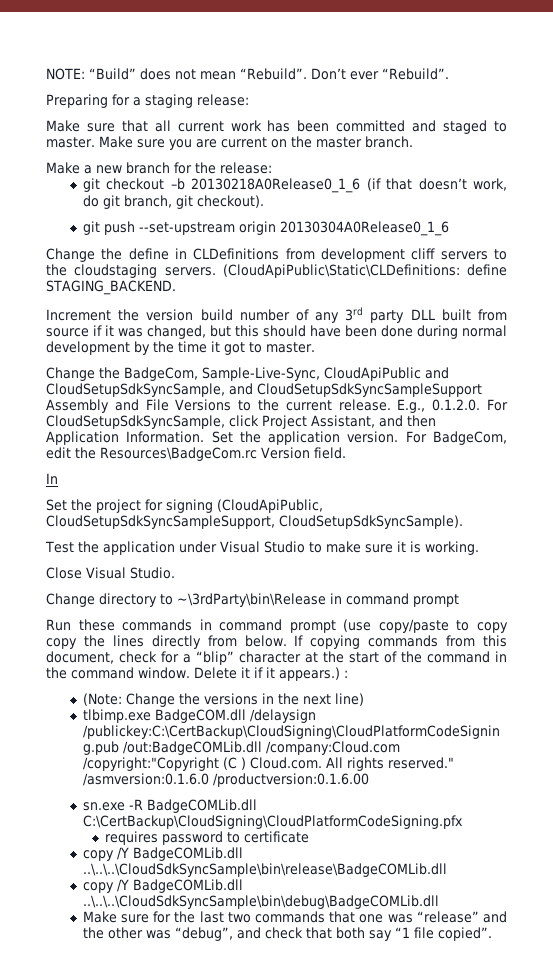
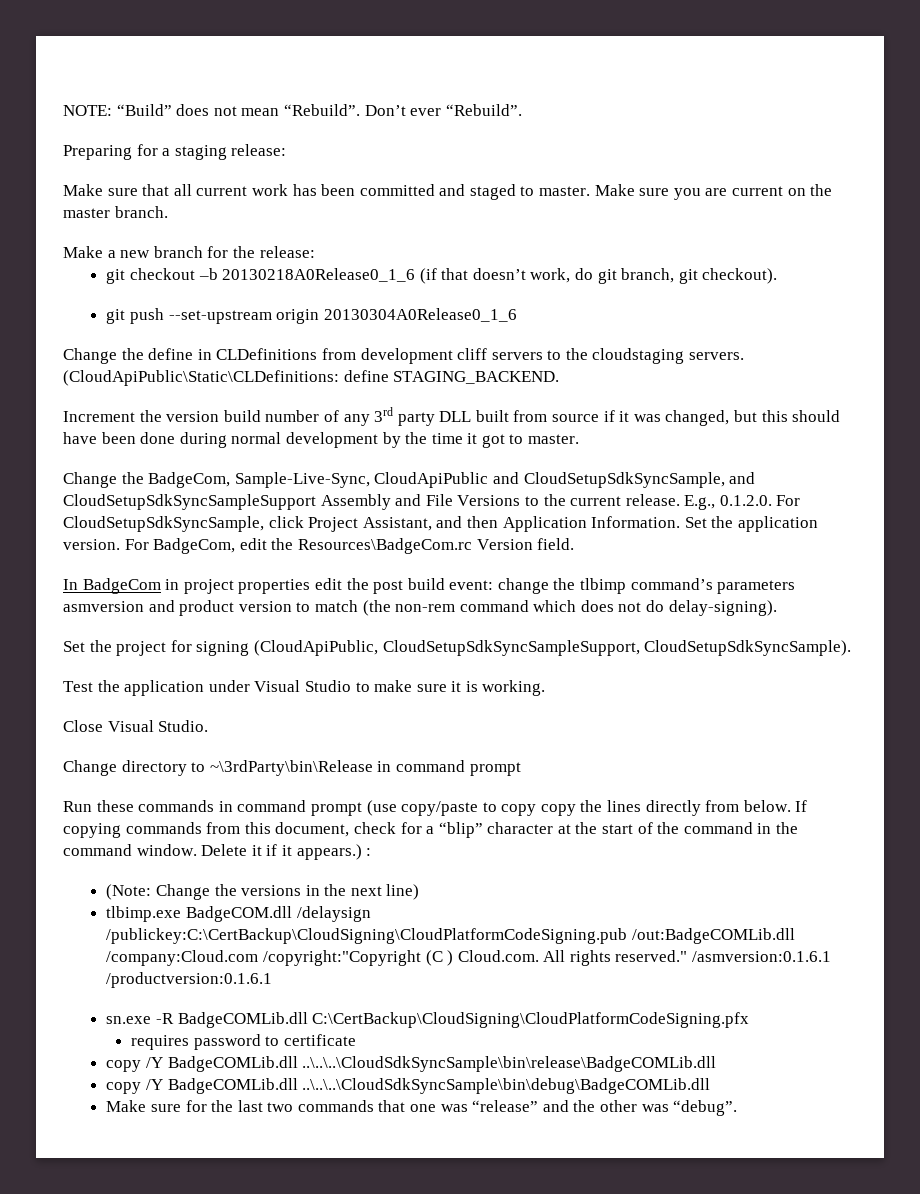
(58, 478) none -> [82,578,796,594] [63,600,777,616] BadgeCom in project properties edit the post build event: change the tlbimp command’s parameters asmversion and product version to match (the non-rem command which does not do delay-signing).
[82,773,369,787] /asmversion:0.1.6.0 /productversion:0.1.6.00 -> [692,951,832,962] [106,972,273,988] /asmversion:0.1.6.1 /productversion:0.1.6.1
[174,927,492,941] “debug”, and check that both say “1 file copied”. -> [673,1100,738,1116] “debug”.

